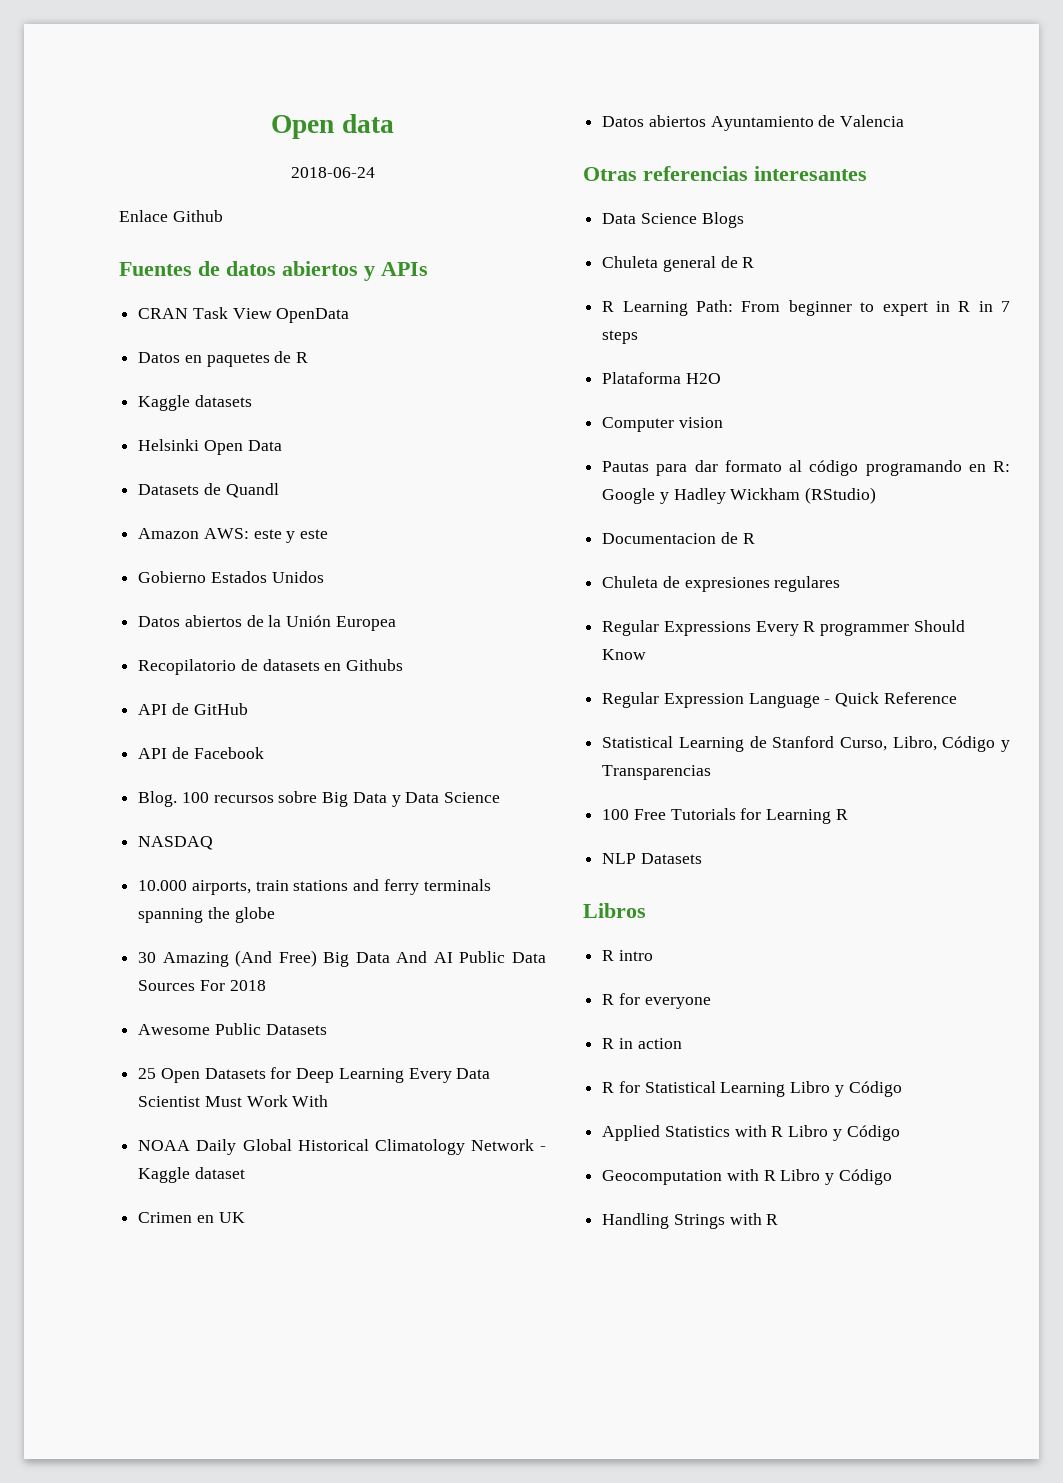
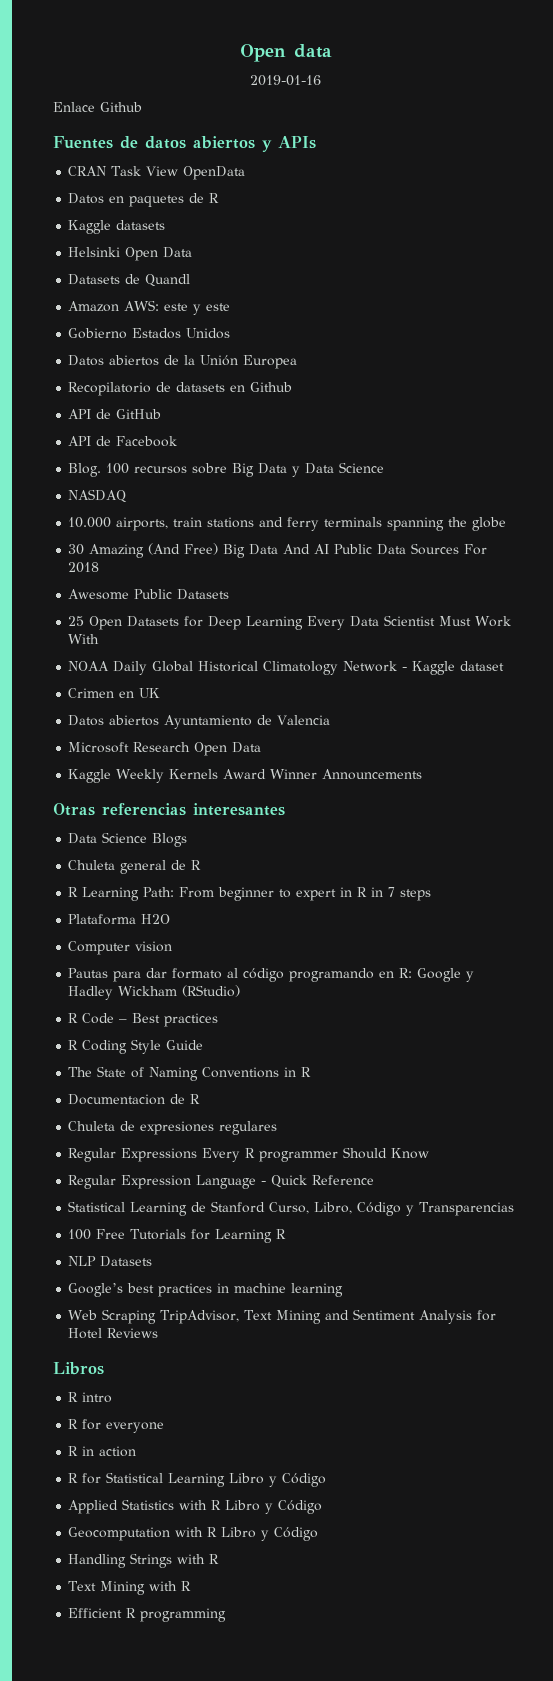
[290,167,375,178] 2018-06-24 -> [250,75,321,86] 2019-01-16
[346,659,404,671] Githubs -> [250,382,293,392] Github
(905, 121) none -> [68,742,262,756] [68,769,423,783] // Microsoft Research Open Data // Kaggle Weekly Kernels Award Winner Announcements
(877, 495) none -> [68,1013,219,1027] [68,1039,204,1054] [68,1066,312,1081] // R Code – Best practices // R Coding Style Guide // The State of Naming Conventions in R
(702, 858) none -> [68,1283,344,1297] [68,1309,497,1324] [68,1328,159,1339] // Google’s best practices in machine learning // Web Scraping TripAdvisor, Text Mining and Sentiment Analysis for Hotel Reviews
(779, 1219) none -> [68,1581,192,1595] [68,1608,227,1622] // Text Mining with R // Efficient R programming

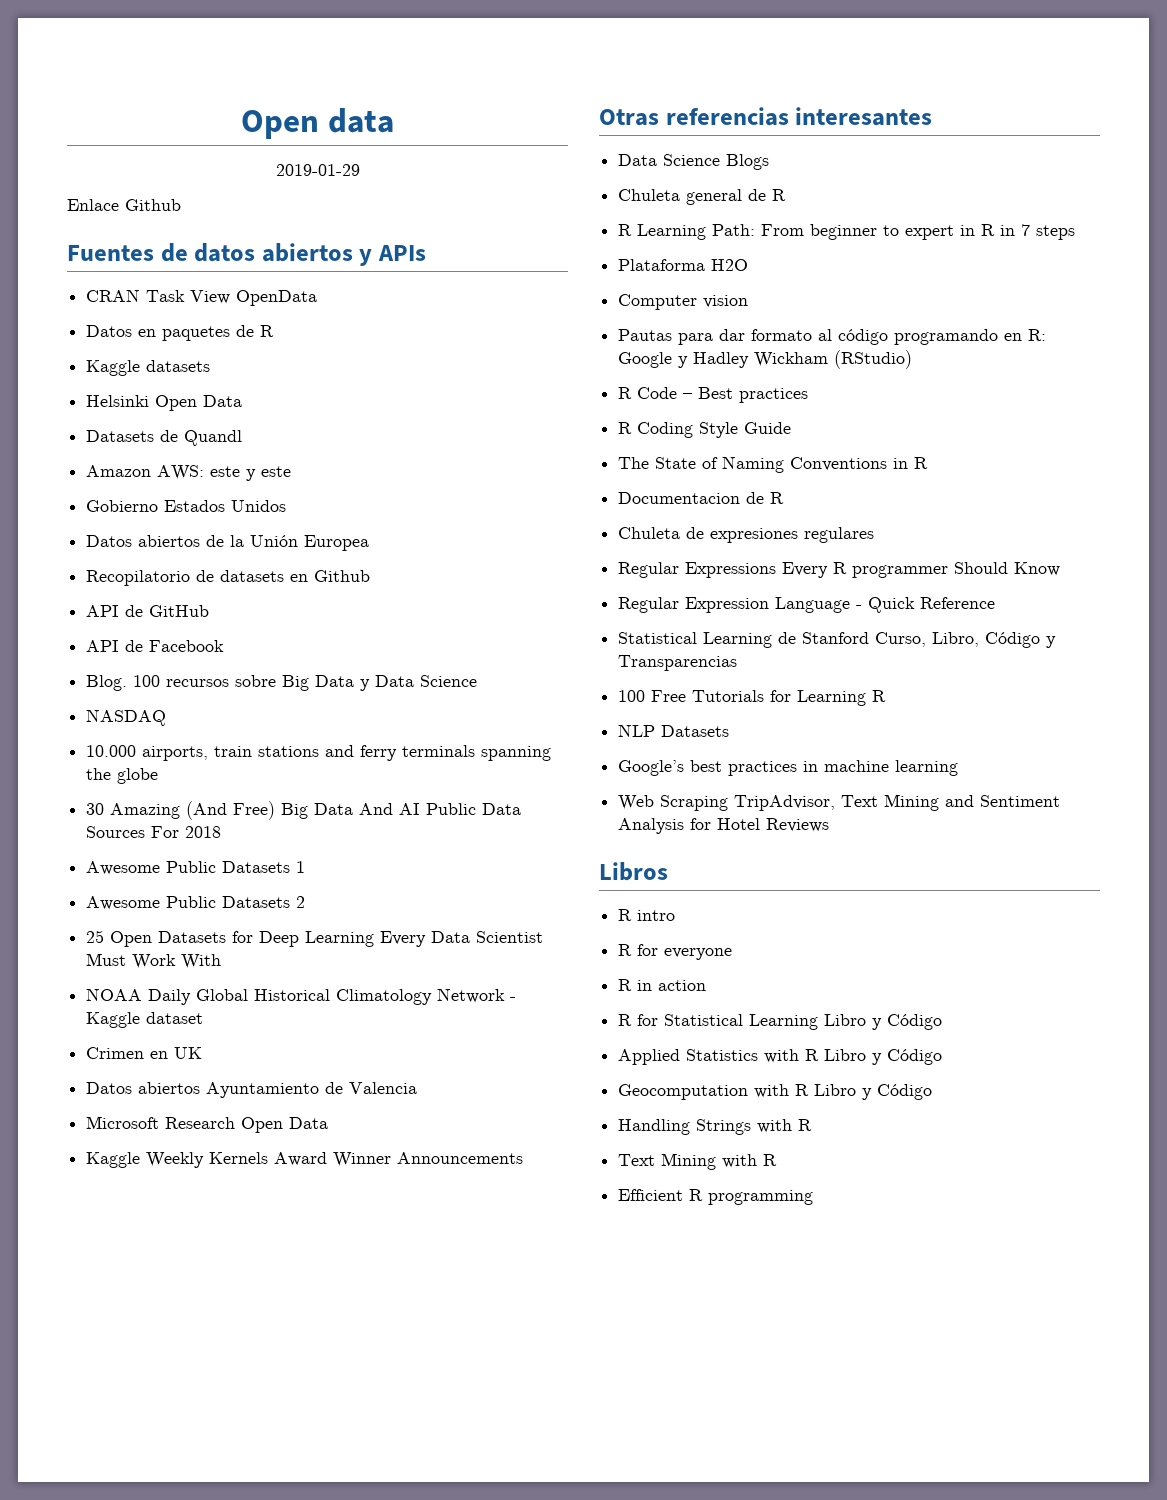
[250,75,321,86] 2019-01-16 -> [275,164,360,176] 2019-01-29
(230, 594) none -> [296,861,306,873] [86,896,306,910] 1 // Awesome Public Datasets 2

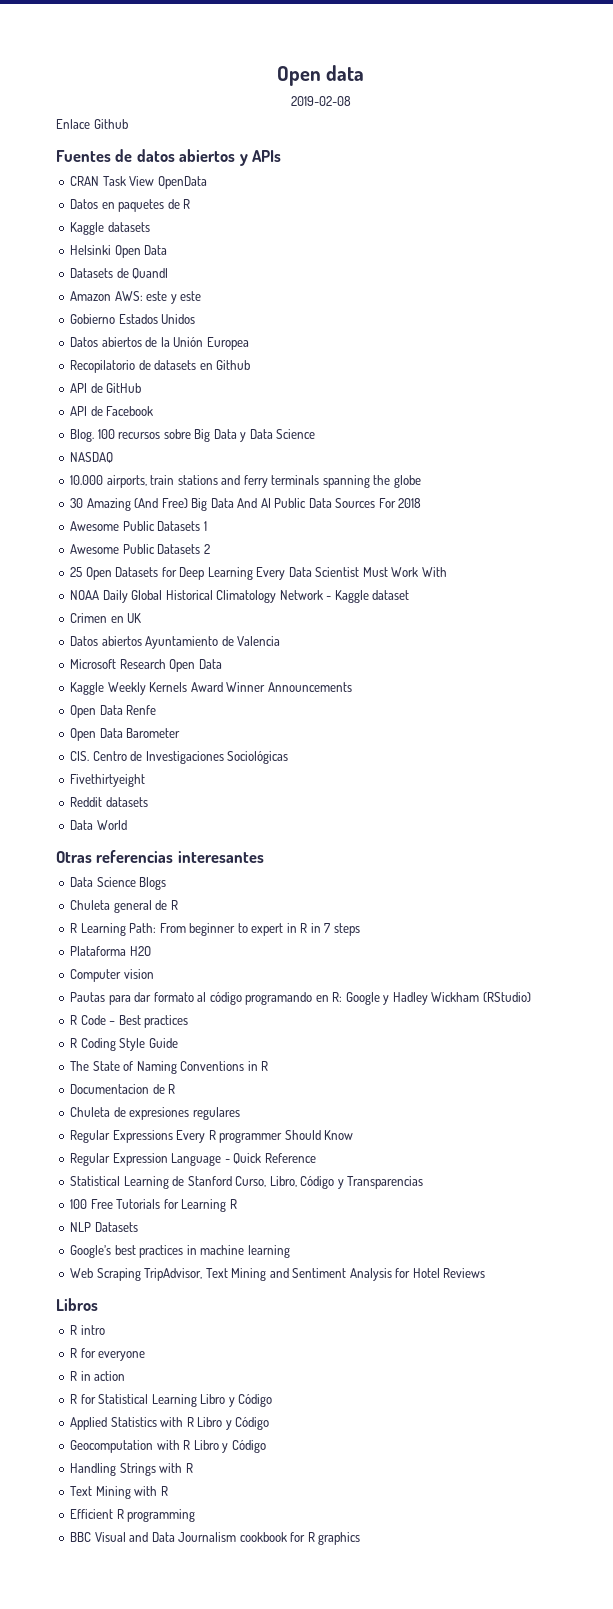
[275,164,360,176] 2019-01-29 -> [290,96,351,106] 2019-02-08
(524, 1158) none -> [70,705,157,718] [70,728,181,741] [70,751,289,764] [70,774,146,787] [70,797,148,807] [70,820,127,830] // Open Data Renfe // Open Data Barometer // CIS. Centro de Investigaciones Sociológicas // Fivethirtyeight // Reddit datasets // Data World
(814, 1197) none -> [70,1532,361,1545] // BBC Visual and Data Journalism cookbook for R graphics

